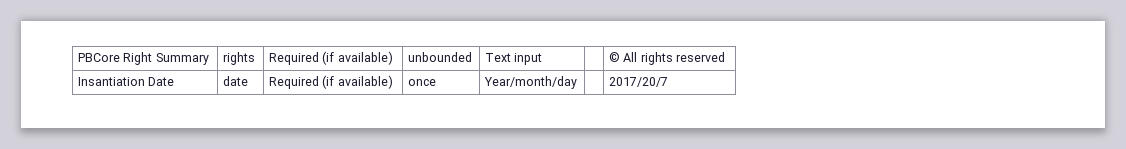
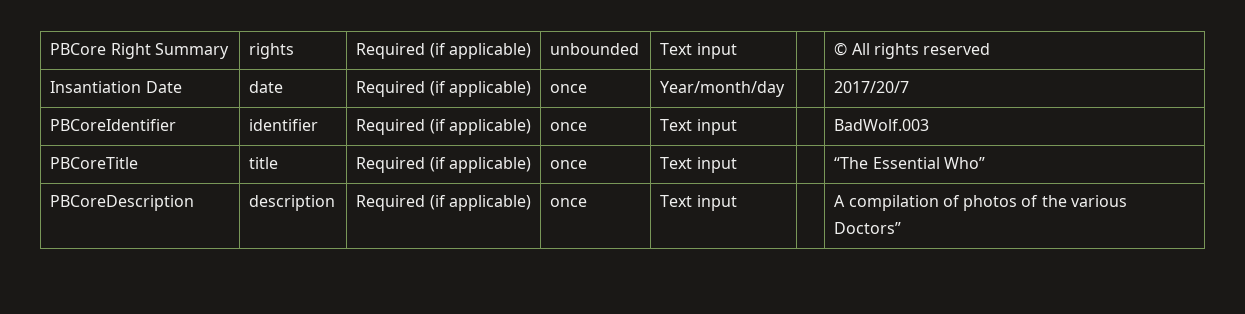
[337,51,393,65] available) -> [448,43,531,59] applicable)
[337,75,393,89] available) -> [448,81,531,97] applicable)
(669, 82) none -> [50,119,177,131] [249,119,319,131] [356,119,531,135] [550,122,588,131] [660,119,737,135] [834,119,930,131] [50,157,139,169] [249,157,279,169] [356,157,531,173] [550,160,588,169] [660,157,737,173] [834,157,985,169] [50,195,195,211] [249,195,336,211] [356,195,531,211] [550,198,588,207] [660,195,737,211] [834,195,1128,211] [834,222,902,234] // PBCoreIdentifier | identifier | Required (if applicable) | once | Text input | | BadWolf.003 // PBCoreTitle | title | Required (if applicable) | once | Text input | | “The Essential Who” // PBCoreDescription | description | Required (if applicable) | once | Text input | | A compilation of photos of the various Doctors”

